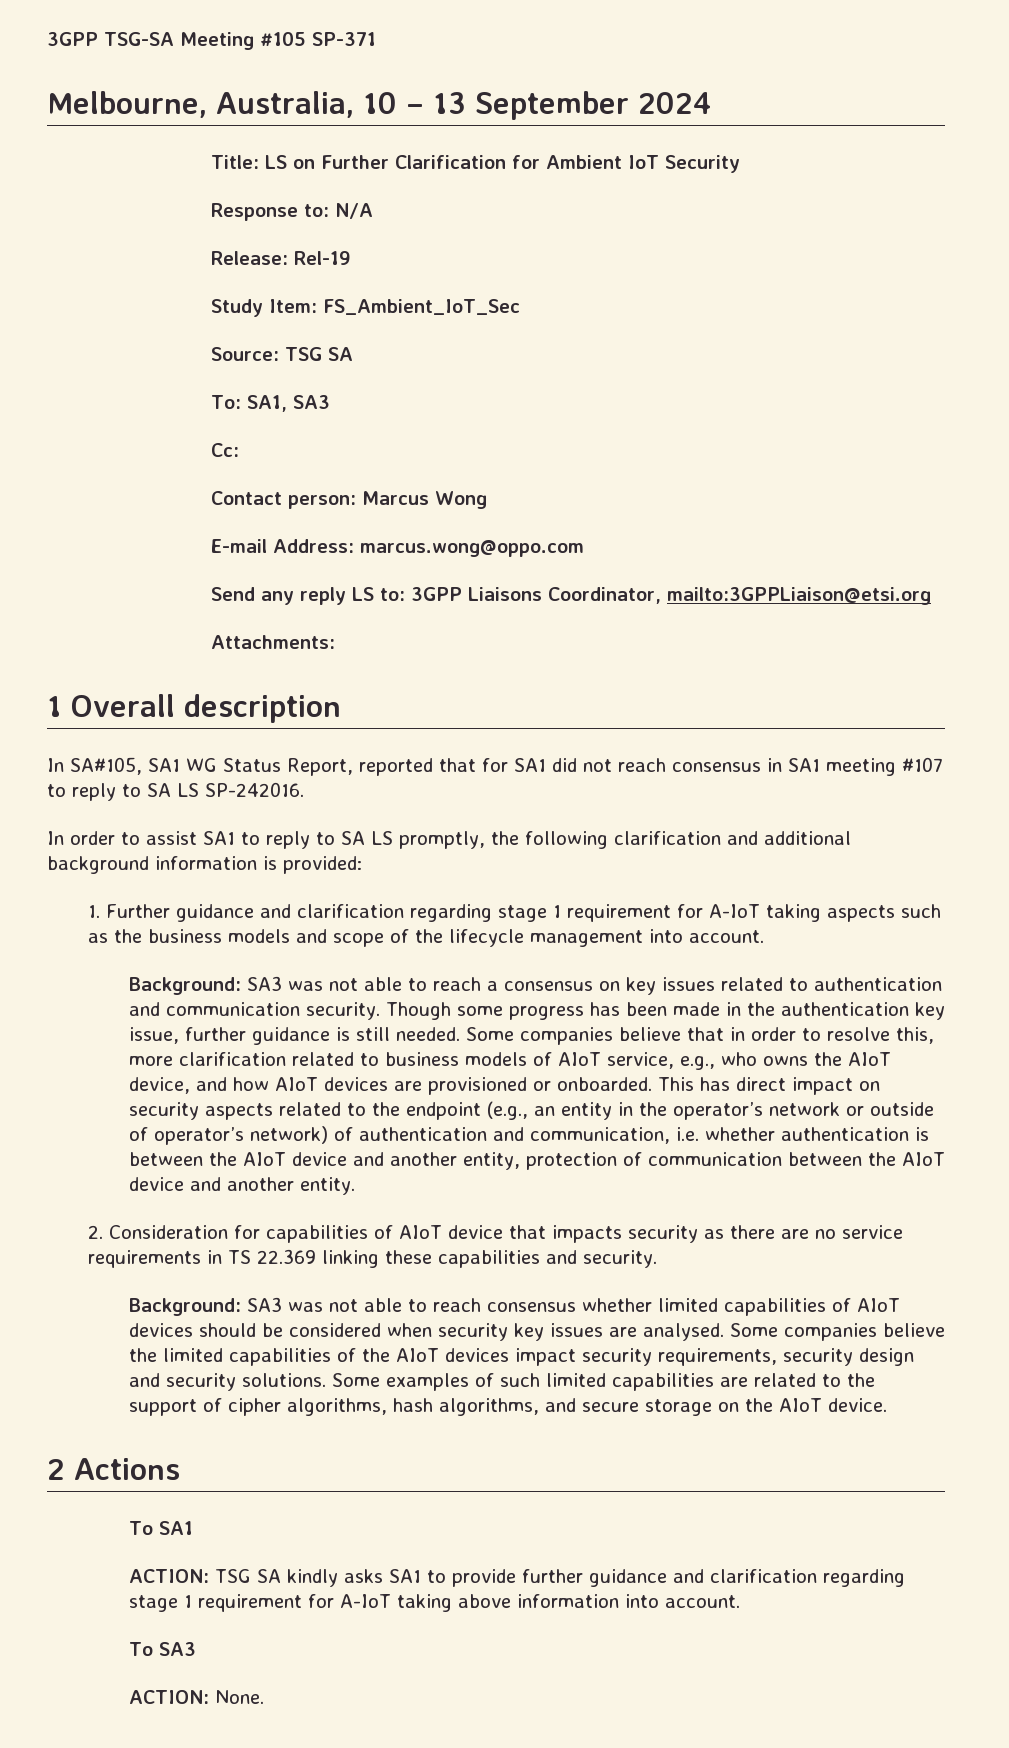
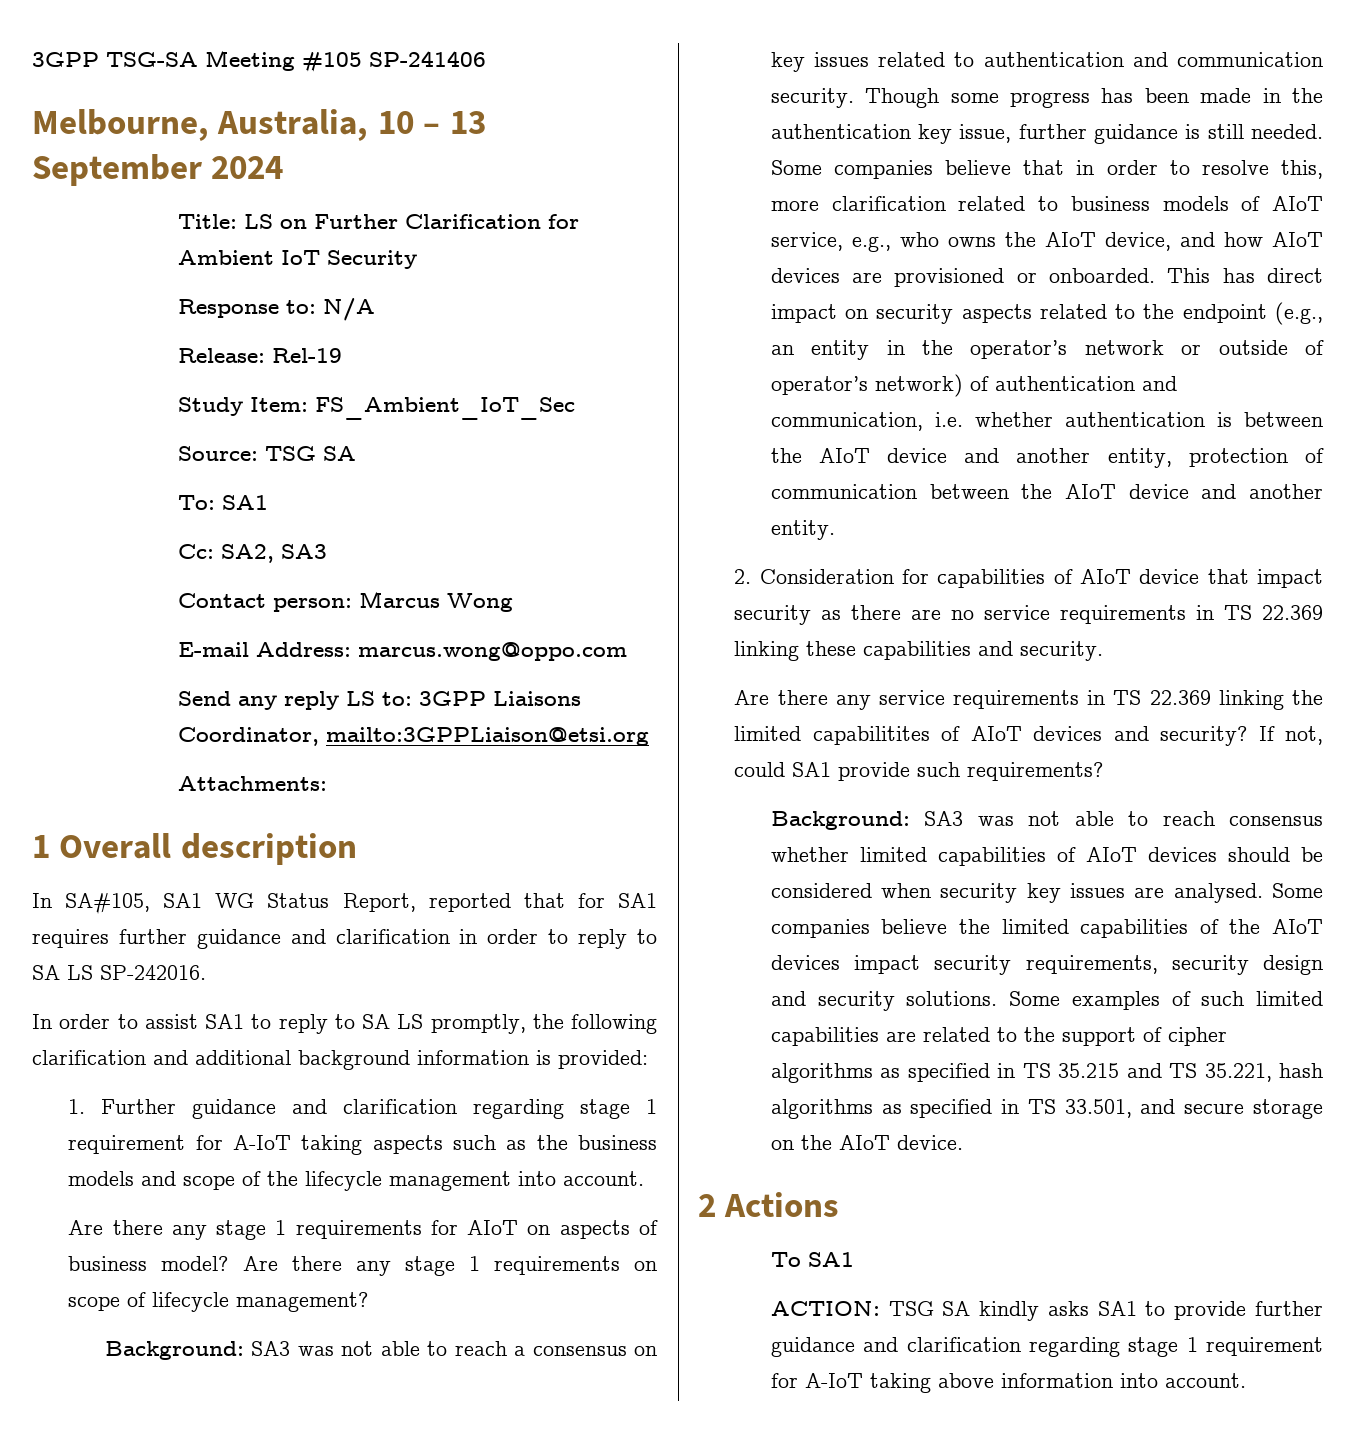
[312,32,376,46] SP-371 -> [369,51,486,67] SP-241406
[246,395,330,412] SA1, SA3 -> [221,495,268,510] SA1
(239, 450) none -> [220,544,327,563] SA2, SA3
[552,757,943,776] did not reach consensus in SA1 meeting #107 -> [32,929,539,949] requires further guidance and clarification in order
(764, 936) none -> [68,1220,658,1240] [68,1256,658,1276] [68,1292,369,1312] // Are there any stage 1 requirements for AIoT on aspects of business model? Are there any stage 1 requirements on scope of lifecycle management?
[551,1225,622,1243] impacts -> [1257,569,1323,588] impact
(657, 1259) none -> [734,690,1323,710] [734,726,1323,746] [734,762,1104,781] // Are there any service requirements in TS 22.369 linking the limited capabilitites of AIoT devices and security? If not, could SA1 provide such requirements?
[286,1398,539,1416] algorithms, hash algorithms, -> [770,1063,1323,1083] [770,1099,1132,1119] algorithms as specified in TS 35.215 and TS 35.221, hash algorithms as specified in TS 33.501,
[128,1642,196,1656] [128,1690,264,1704] // To SA3 // ACTION: None. -> (1246, 1380) none

